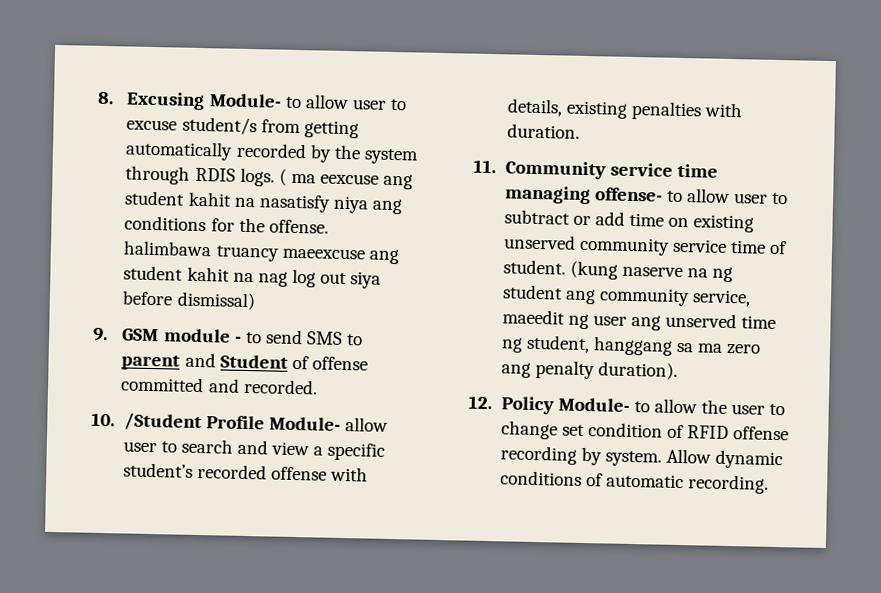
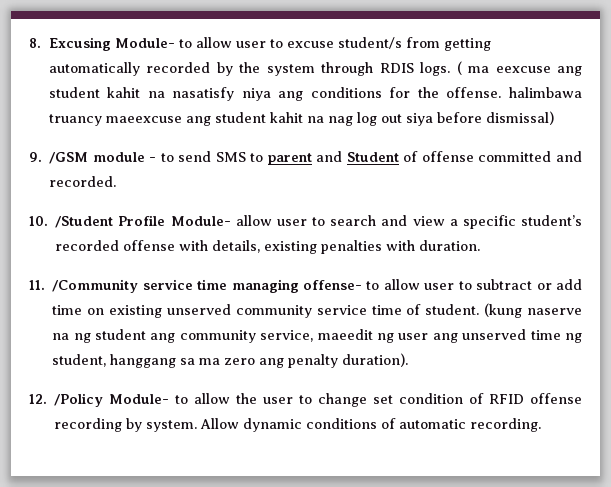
[122,328,160,342] GSM -> [49,152,89,164] /GSM
[504,160,606,180] Community -> [52,279,139,293] /Community
[500,396,554,415] Policy -> [54,393,104,407] /Policy

